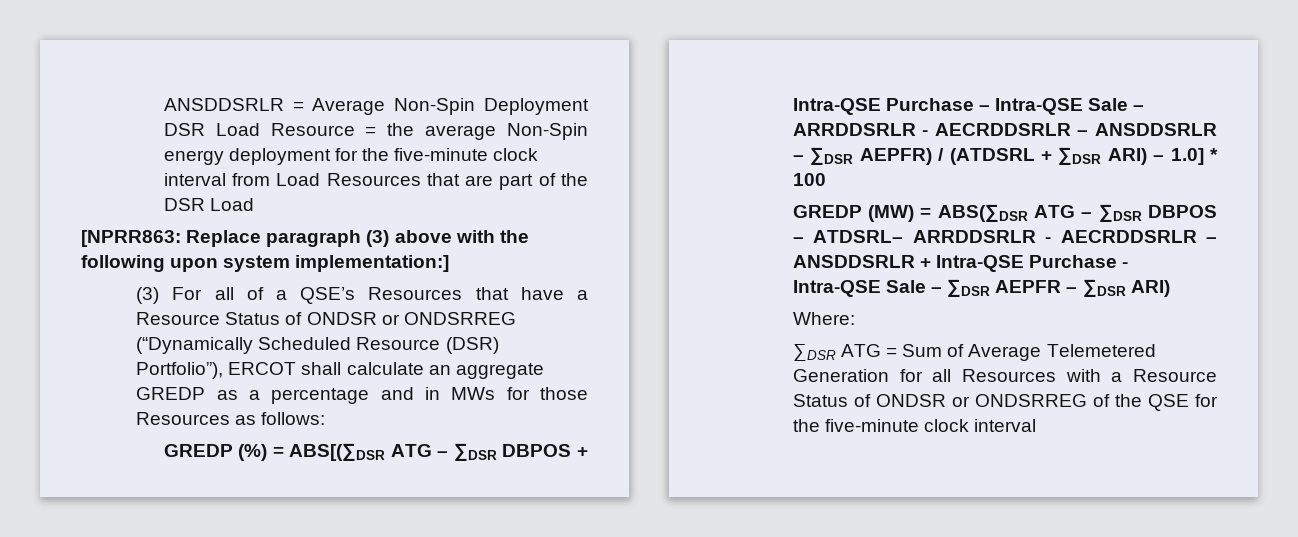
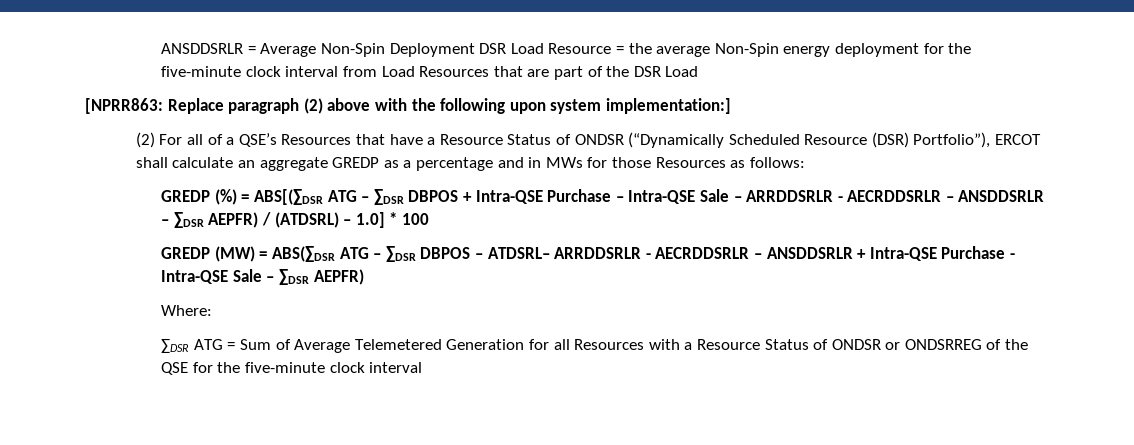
[366,230,390,247] (3) -> [303,98,323,114] (2)
[136,287,160,304] (3) -> [135,132,155,148] (2)
[381,312,516,325] or ONDSRREG -> (624, 139) none
[949,147,1147,165] (ATDSRL + ∑DSR ARI) -> [274,212,339,228] (ATDSRL)
[995,279,1170,297] AEPFR – ∑DSR ARI) -> [313,269,364,285] AEPFR)

